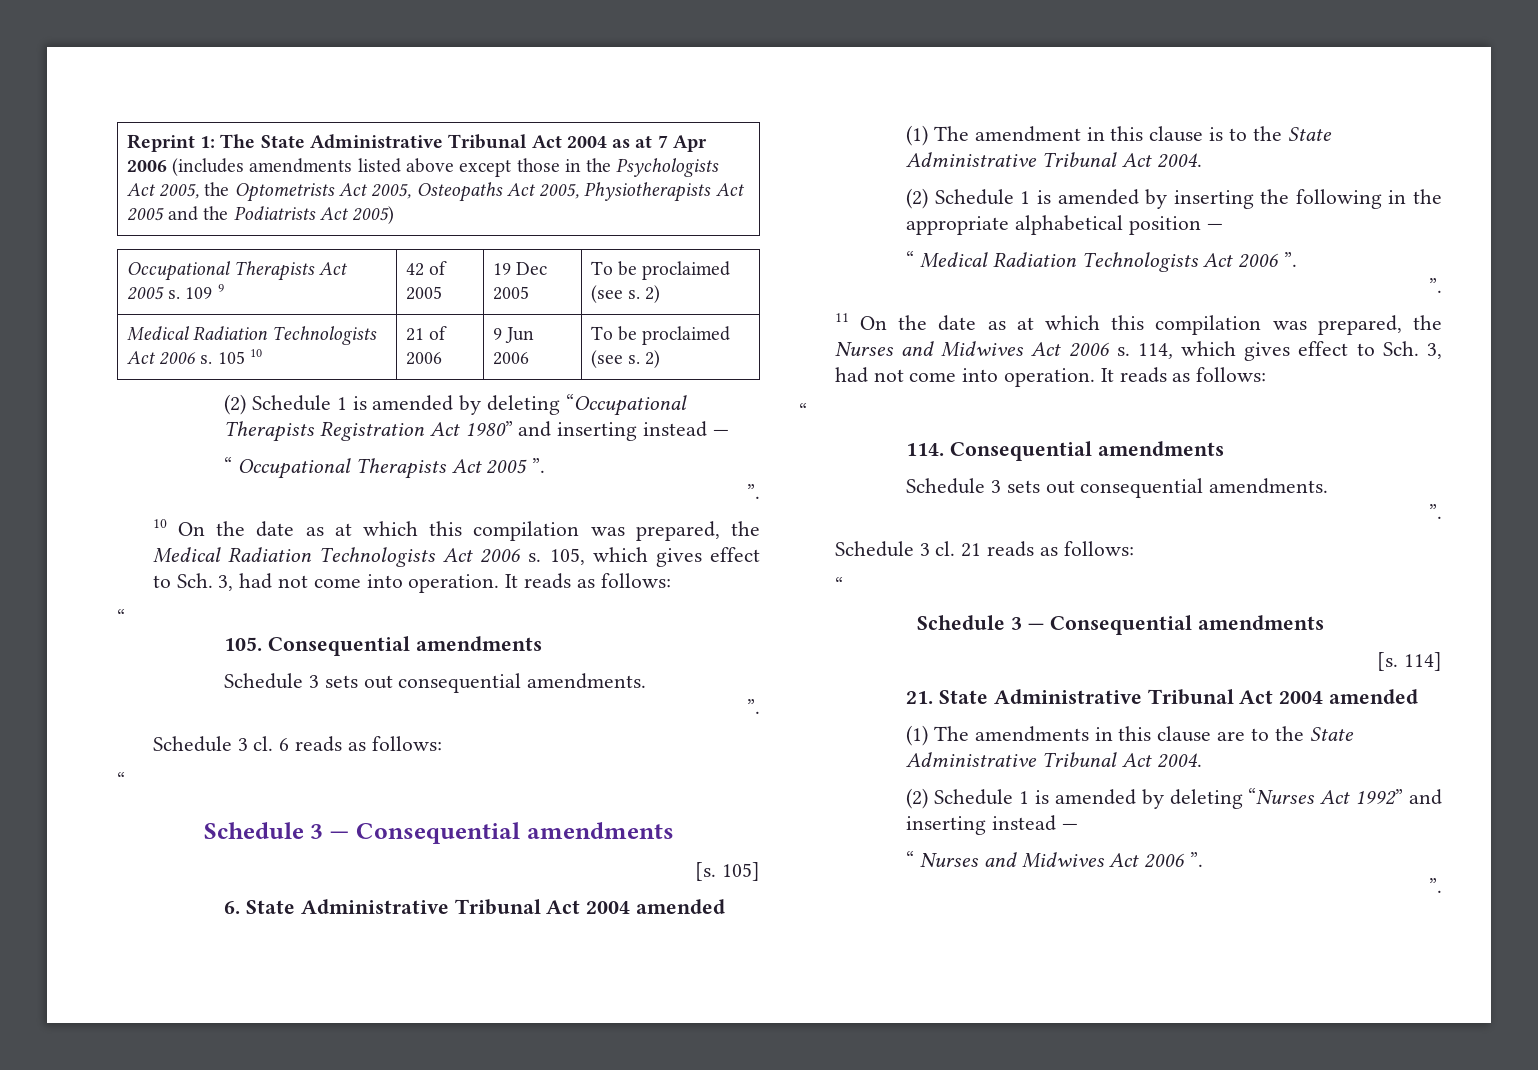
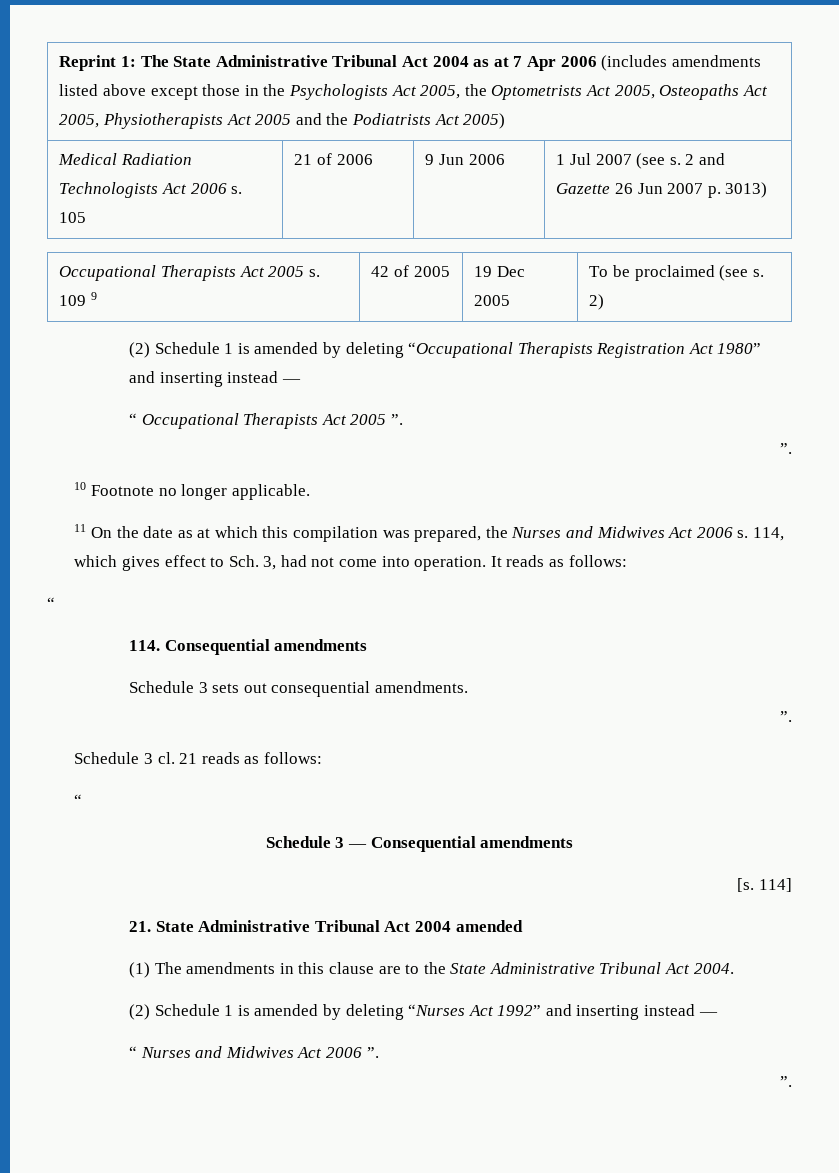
(395, 215) none -> [58,153,193,165] [59,182,243,198] [59,212,87,223] [294,153,373,165] [425,154,505,165] [556,153,726,169] [556,182,768,198] // Medical Radiation Technologists Act 2006 s. 105 | 21 of 2006 | 9 Jun 2006 | 1 Jul 2007 (see s. 2 and Gazette 26 Jun 2007 p. 3013)
[126,326,378,345] [126,349,262,365] [405,326,448,341] [405,352,442,365] [492,327,535,343] [492,352,529,365] [590,326,731,345] [590,350,661,368] // Medical Radiation Technologists Act 2006 s. 105 10 | 21 of 2006 | 9 Jun 2006 | To be proclaimed (see s. 2) -> (605, 302) none
[177,521,760,541] [152,547,760,567] [152,573,671,593] [117,609,125,625] [224,636,542,656] [224,673,647,693] [747,699,760,714] [152,736,442,752] [117,772,125,788] [203,822,674,844] [695,862,760,881] [224,899,726,915] [906,125,1332,146] [906,152,1202,168] [906,188,1442,209] [906,215,1223,235] [906,251,1298,272] [1429,278,1442,293] On the date as at which this compilation was prepared, the Medical Radiation Technologists Act 2006 s. 105, which gives effect to Sch. 3, had not come into operation. It reads as follows: // “ // 105. Consequential amendments // Schedule 3 sets out consequential amendments. // ”. // Schedule 3 cl. 6 reads as follows: // “ // Schedule 3 — Consequential amendments // [s. 105] // 6. State Administrative Tribunal Act 2004 amended // (1) The amendment in this clause is to the State Administrative Tribunal Act 2004. // (2) Schedule 1 is amended by inserting the following in the appropriate alphabetical position — // “ Medical Radiation Technologists Act 2006 ”. // ”. -> [90,484,310,500] Footnote no longer applicable.

